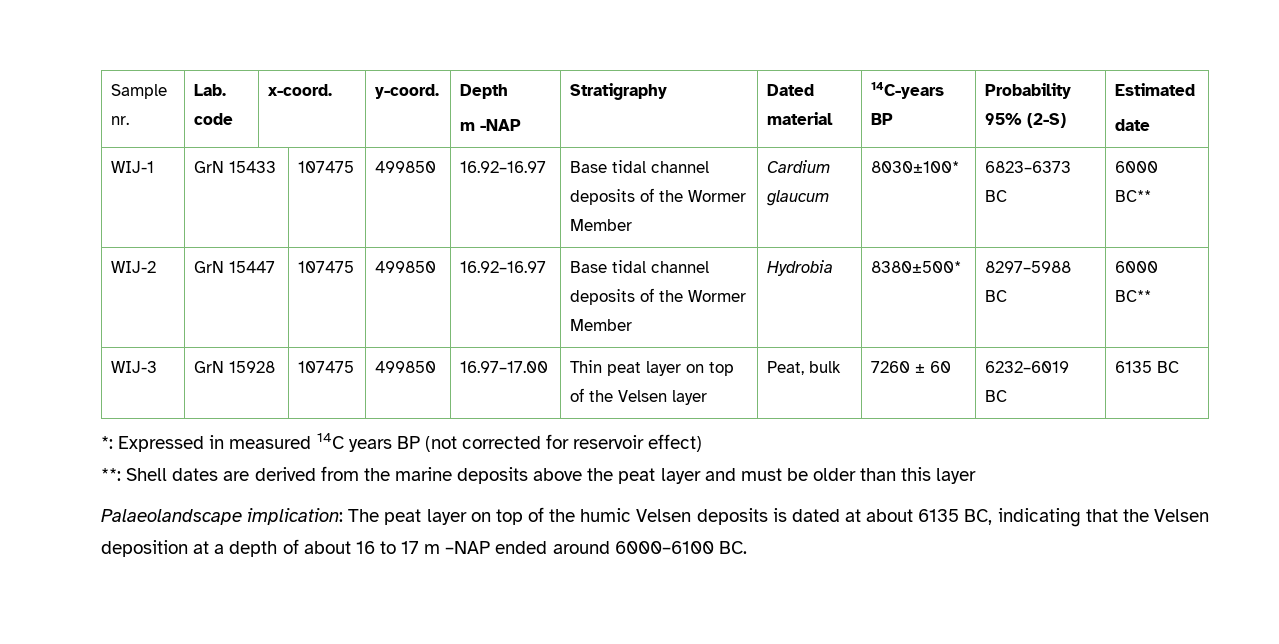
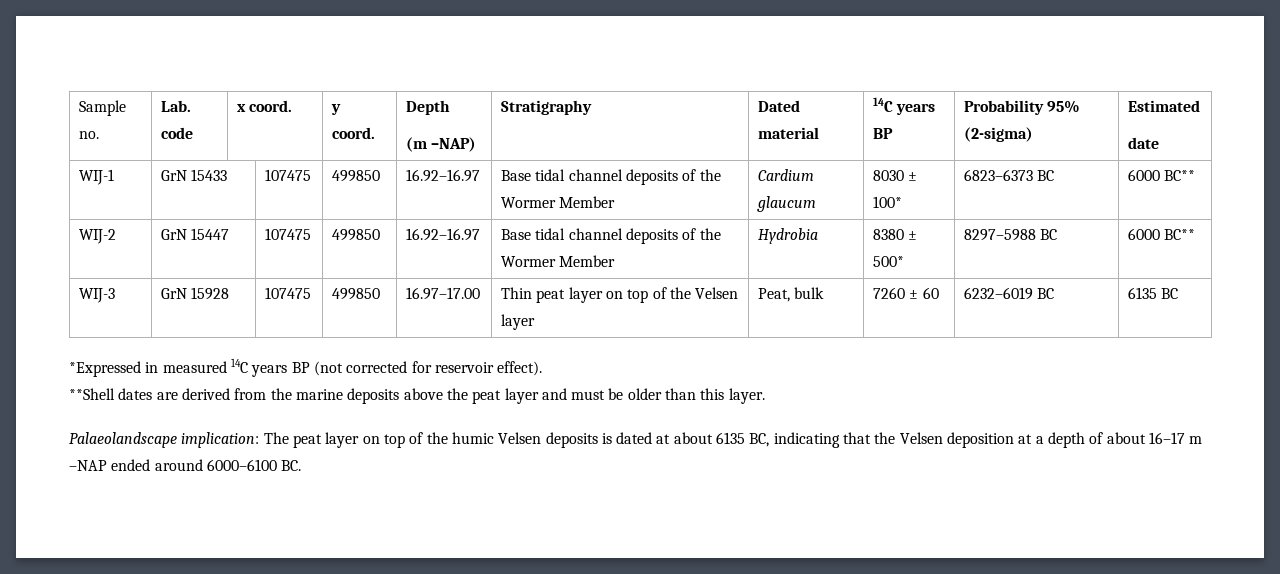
[111,116,130,125] nr. -> [78,131,99,139] no.
[268,84,333,96] [375,84,440,99] x-coord. | y-coord. -> [236,100,293,112] [330,104,341,115] [331,127,375,139] x coord. | y coord.
[460,119,522,131] m -NAP -> [405,137,477,152] (m –NAP)
[871,82,945,99] 14C-years -> [872,97,936,115] 14C years
[1027,113,1067,128] (2-S) -> [963,127,1033,142] (2-sigma)
[871,161,960,173] 8030±100* -> [872,170,918,181] [872,196,902,208] 8030 ± 100*
[871,261,962,273] 8380±500* -> [872,229,918,240] [872,256,904,267] 8380 ± 500*
[101,436,205,452] *: Expressed -> [69,361,141,377] *Expressed
[648,434,703,452] [101,468,168,481] effect) // **: Shell -> [497,361,543,376] [69,388,115,400] effect). // **Shell
[936,468,977,484] layer -> [728,388,765,404] layer.
[355,541,420,554] 16 to 17 -> [1148,432,1185,444] 16–17

